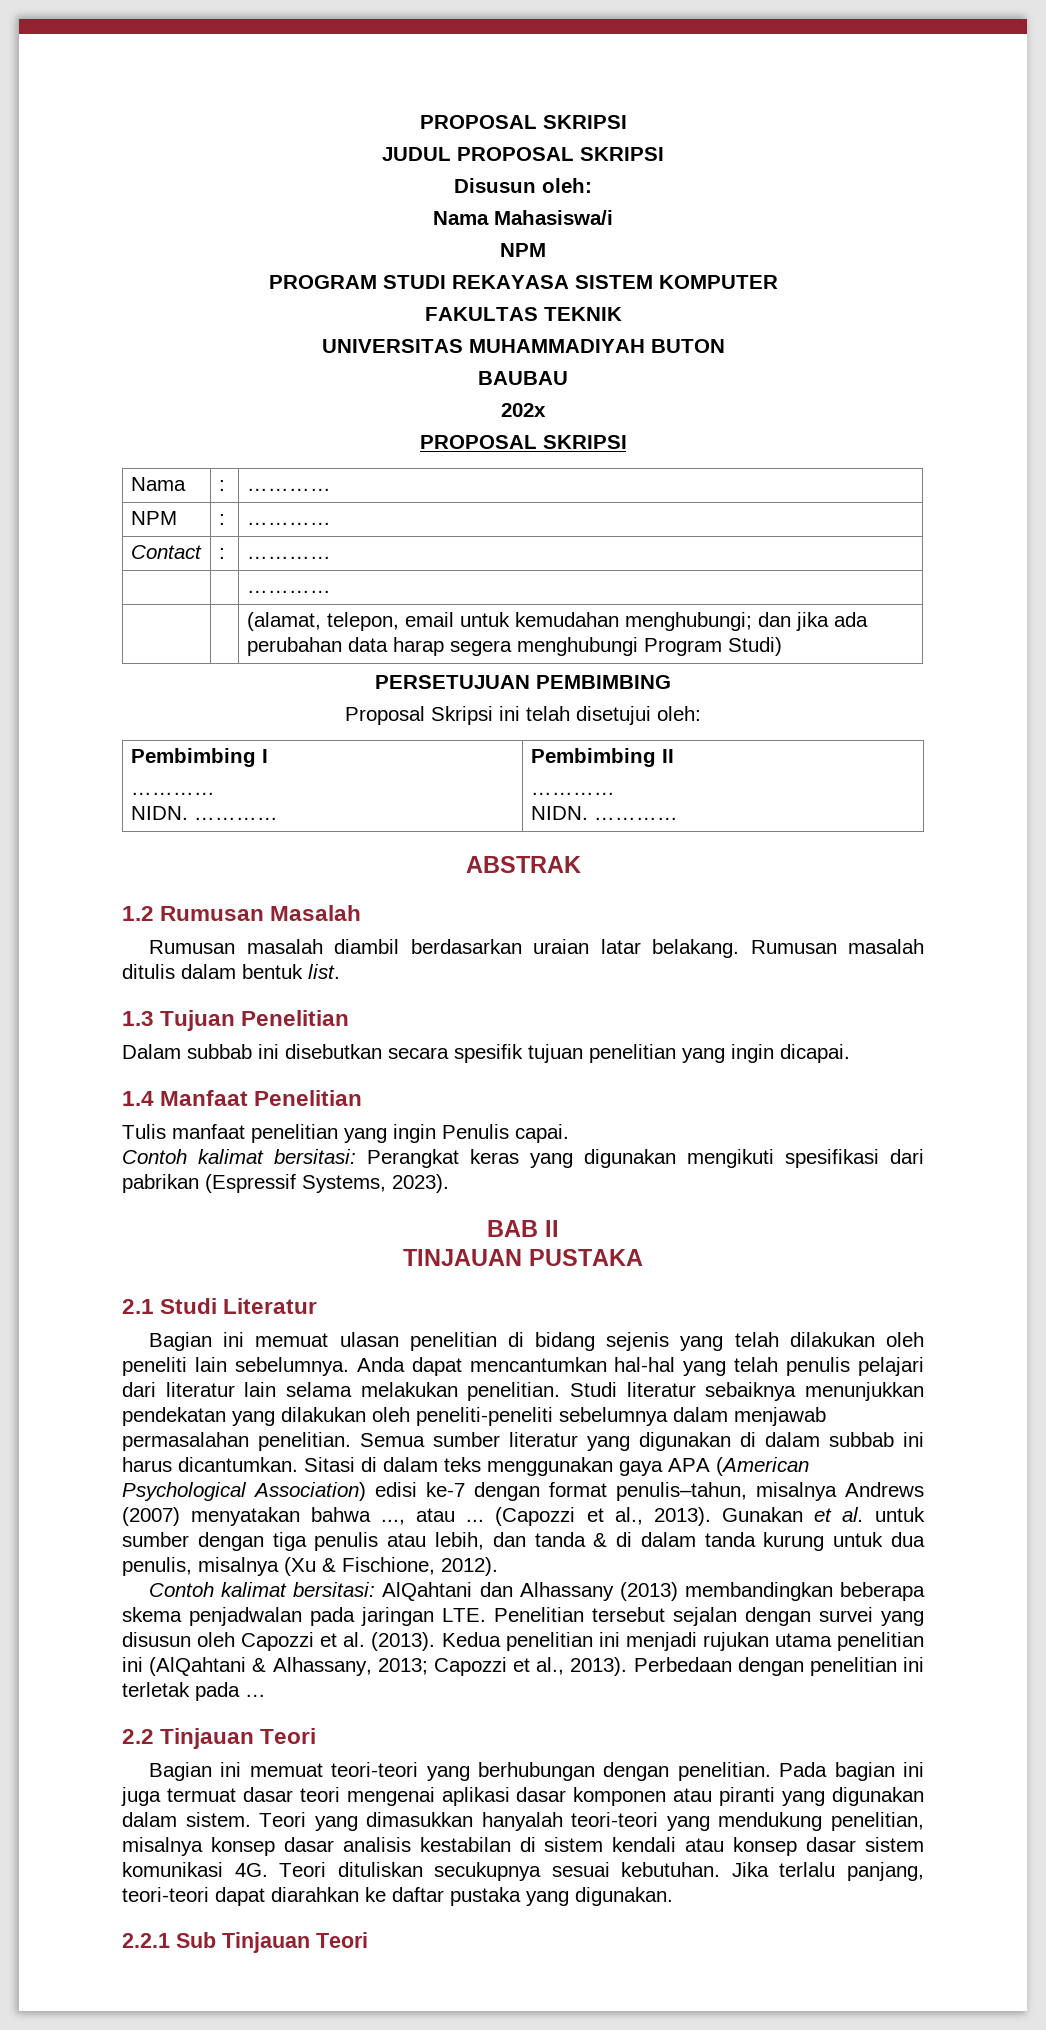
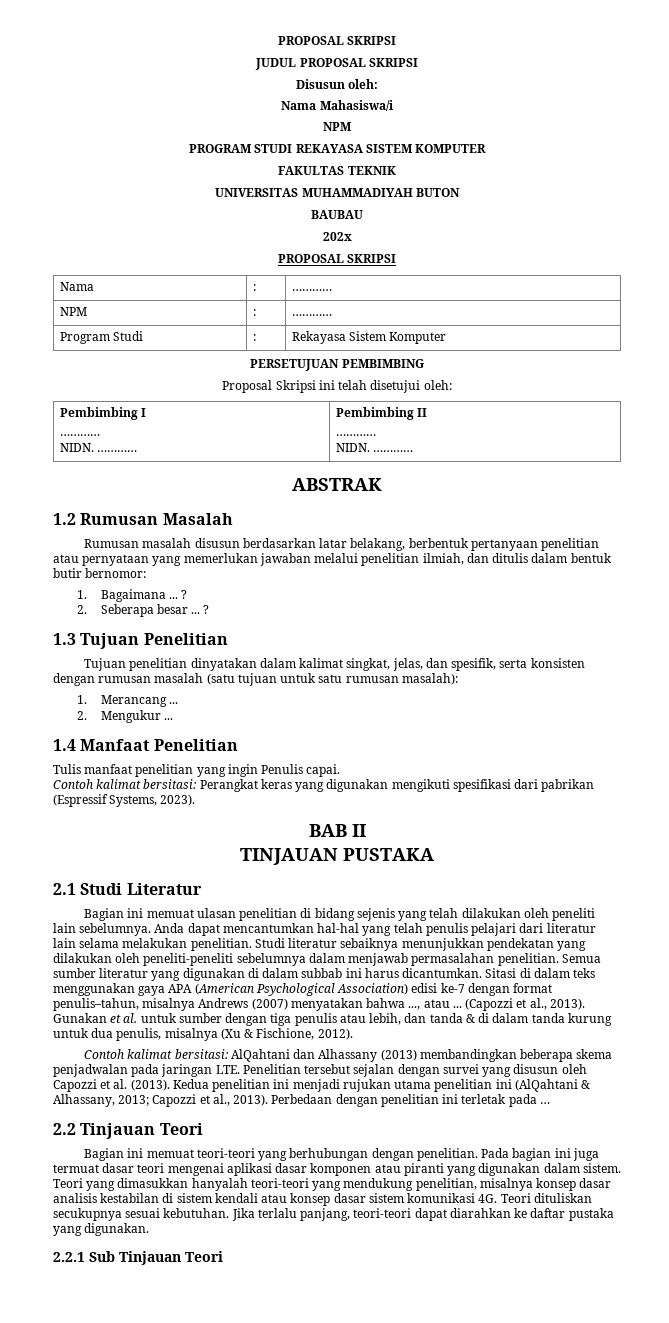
[130,545,202,559] [218,548,225,559] [246,556,331,559] [246,590,331,593] [246,612,868,631] [246,637,782,656] Contact | : | ………… // | | ………… // | | (alamat, telepon, email untuk kemudahan menghubungi; dan jika ada perubahan data harap segera menghubungi Program Studi) -> [59,331,144,344] [252,334,256,341] [291,331,447,344] Program Studi | : | Rekayasa Sistem Komputer
[334,939,924,958] [122,964,340,979] [122,1010,350,1031] [122,1044,850,1063] diambil berdasarkan uraian latar belakang. Rumusan masalah ditulis dalam bentuk list. // 1.3 Tujuan Penelitian // Dalam subbab ini disebutkan secara spesifik tujuan penelitian yang ingin dicapai. -> [194,538,600,551] [53,553,612,566] [53,568,147,578] [76,589,188,602] [76,604,210,617] [53,633,228,649] [84,658,585,671] [53,673,458,686] [76,695,178,707] [76,710,173,723] disusun berdasarkan latar belakang, berbentuk pertanyaan penelitian atau pernyataan yang memerlukan jawaban melalui penelitian ilmiah, dan ditulis dalam bentuk butir bernomor: // 1. Bagaimana ... ? // 2. Seberapa besar ... ? // 1.3 Tujuan Penelitian // Tujuan penelitian dinyatakan dalam kalimat singkat, jelas, dan spesifik, serta konsisten dengan rumusan masalah (satu tujuan untuk satu rumusan masalah): // 1. Merancang ... // 2. Mengukur ...

